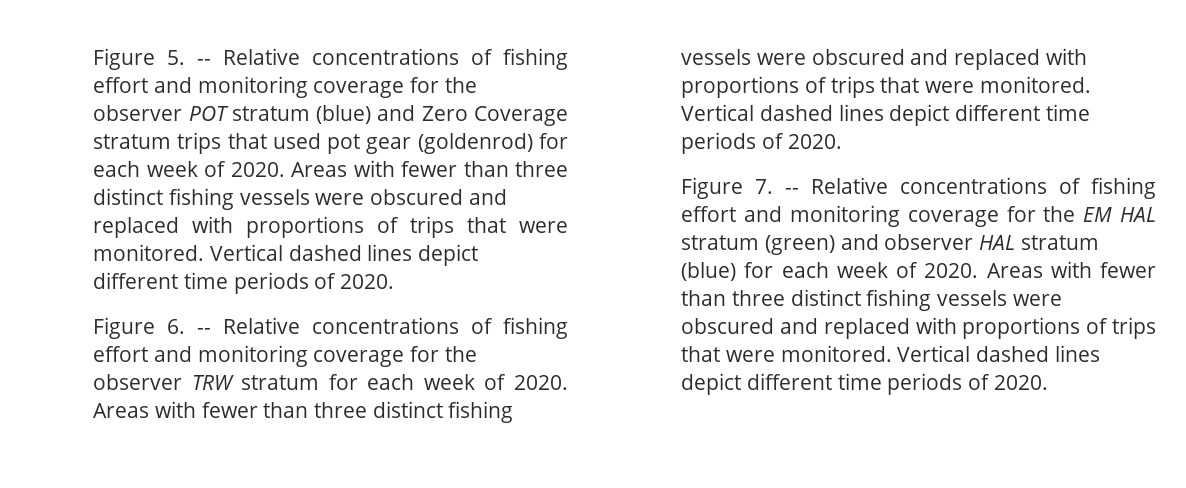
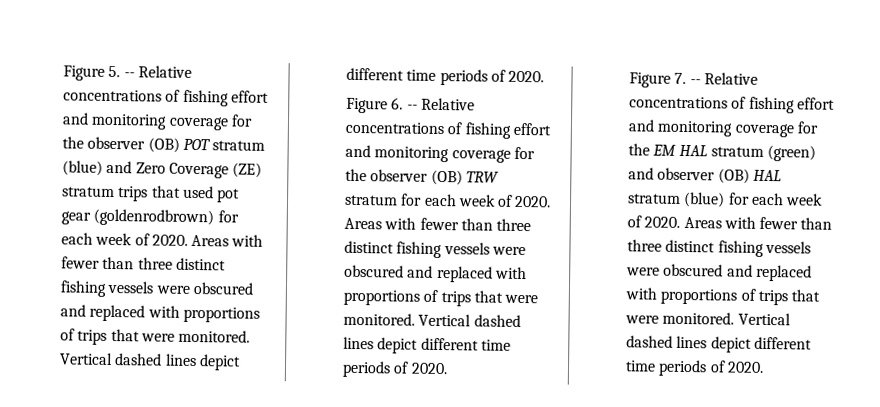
(183, 113) none -> [147,137,180,153] (OB)
(568, 116) none -> [232,162,263,178] (ZE)
[417,133,533,154] (goldenrod) -> [93,208,215,227] (goldenrodbrown)
(183, 382) none -> [430,169,463,186] (OB)
(974, 242) none -> [717,168,750,184] (OB)

